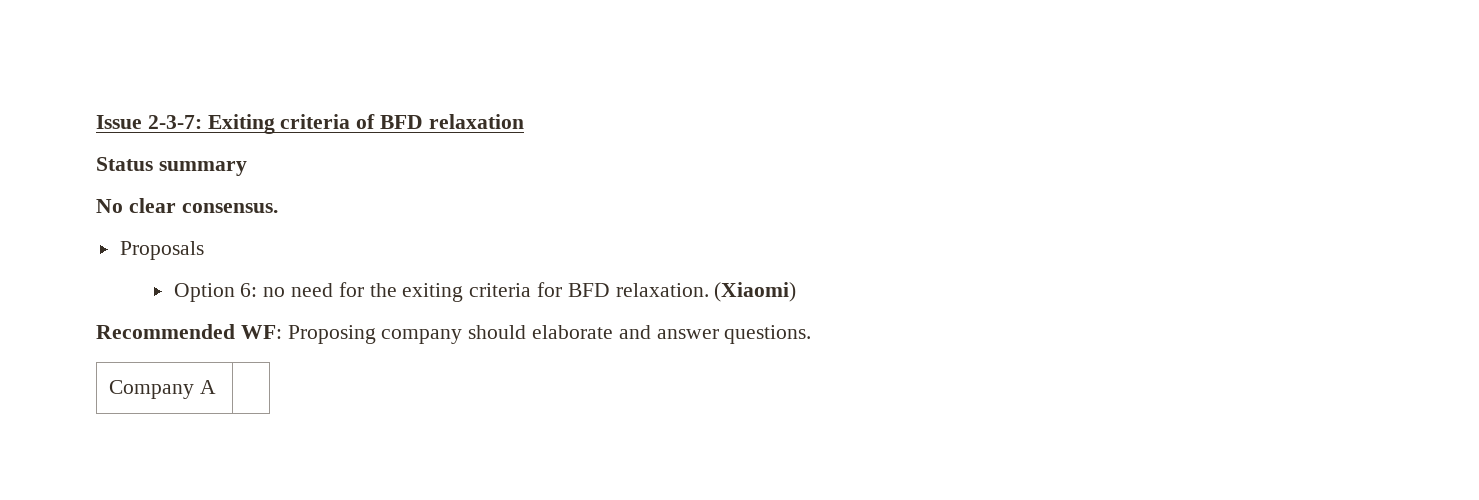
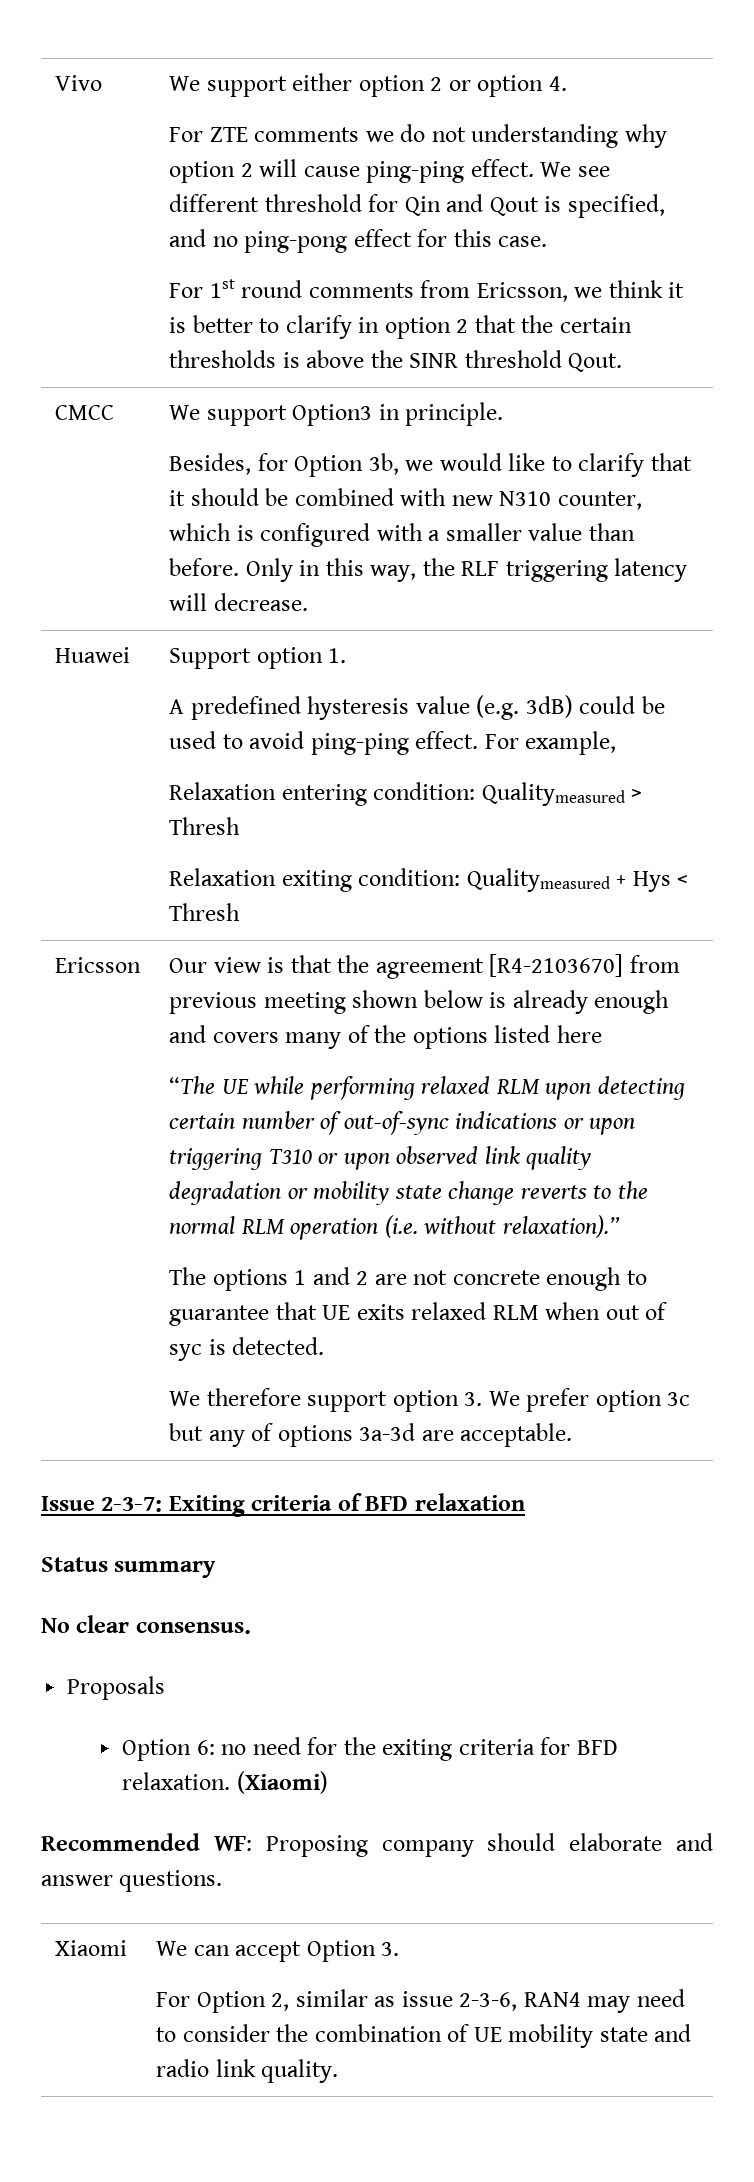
(96, 122) none -> [55,75,103,91] [169,73,567,97] [169,124,667,148] [169,159,610,183] [169,194,665,218] [169,229,548,253] [169,279,685,302] [169,315,632,339] [169,350,623,372] [55,405,115,420] [169,402,504,426] [169,453,692,477] [169,488,642,510] [169,523,635,547] [169,558,688,582] [169,593,308,611] [55,647,131,663] [169,647,347,669] [169,695,665,720] [169,731,617,755] [169,782,643,806] [169,817,241,835] [169,868,689,892] [169,903,241,921] [55,957,142,973] [169,954,680,979] [169,990,670,1014] [169,1025,602,1049] [169,1076,685,1100] [169,1111,636,1135] [169,1146,592,1170] [169,1181,648,1205] [169,1215,620,1240] [169,1267,647,1291] [169,1302,668,1326] [169,1337,325,1361] [169,1388,691,1412] [169,1423,573,1447] Vivo | We support either option 2 or option 4. // For ZTE comments we do not understanding why option 2 will cause ping-ping effect. We see different threshold for Qin and Qout is specified, and no ping-pong effect for this case. // For 1st round comments from Ericsson, we think it is better to clarify in option 2 that the certain thresholds is above the SINR threshold Qout. // CMCC | We support Option3 in principle. // Besides, for Option 3b, we would like to clarify that it should be combined with new N310 counter, which is configured with a smaller value than before. Only in this way, the RLF triggering latency will decrease. // Huawei | Support option 1. // A predefined hysteresis value (e.g. 3dB) could be used to avoid ping-ping effect. For example, // Relaxation entering condition: Qualitymeasured > Thresh // Relaxation exiting condition: Qualitymeasured + Hys < Thresh // Ericsson | Our view is that the agreement [R4-2103670] from previous meeting shown below is already enough and covers many of the options listed here // “The UE while performing relaxed RLM upon detecting certain number of out-of-sync indications or upon triggering T310 or upon observed link quality degradation or mobility state change reverts to the normal RLM operation (i.e. without relaxation).” // The options 1 and 2 are not concrete enough to guarantee that UE exits relaxed RLM when out of syc is detected. // We therefore support option 3. We prefer option 3c but any of options 3a-3d are acceptable. //
[109,380,217,399] Company A | -> [55,1940,128,1956] [156,1940,400,1962] [156,1989,685,2013] [156,2024,692,2048] [156,2059,339,2083] Xiaomi | We can accept Option 3. // For Option 2, similar as issue 2-3-6, RAN4 may need to consider the combination of UE mobility state and radio link quality.

